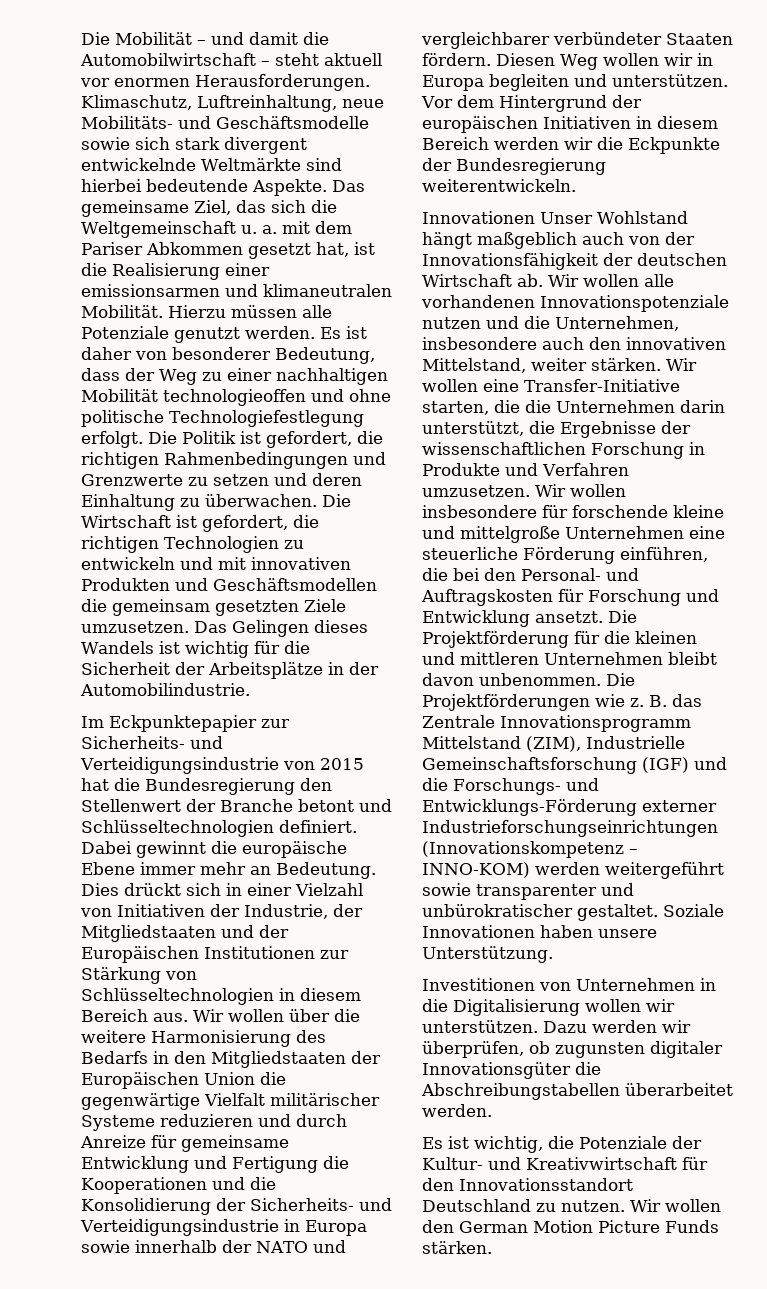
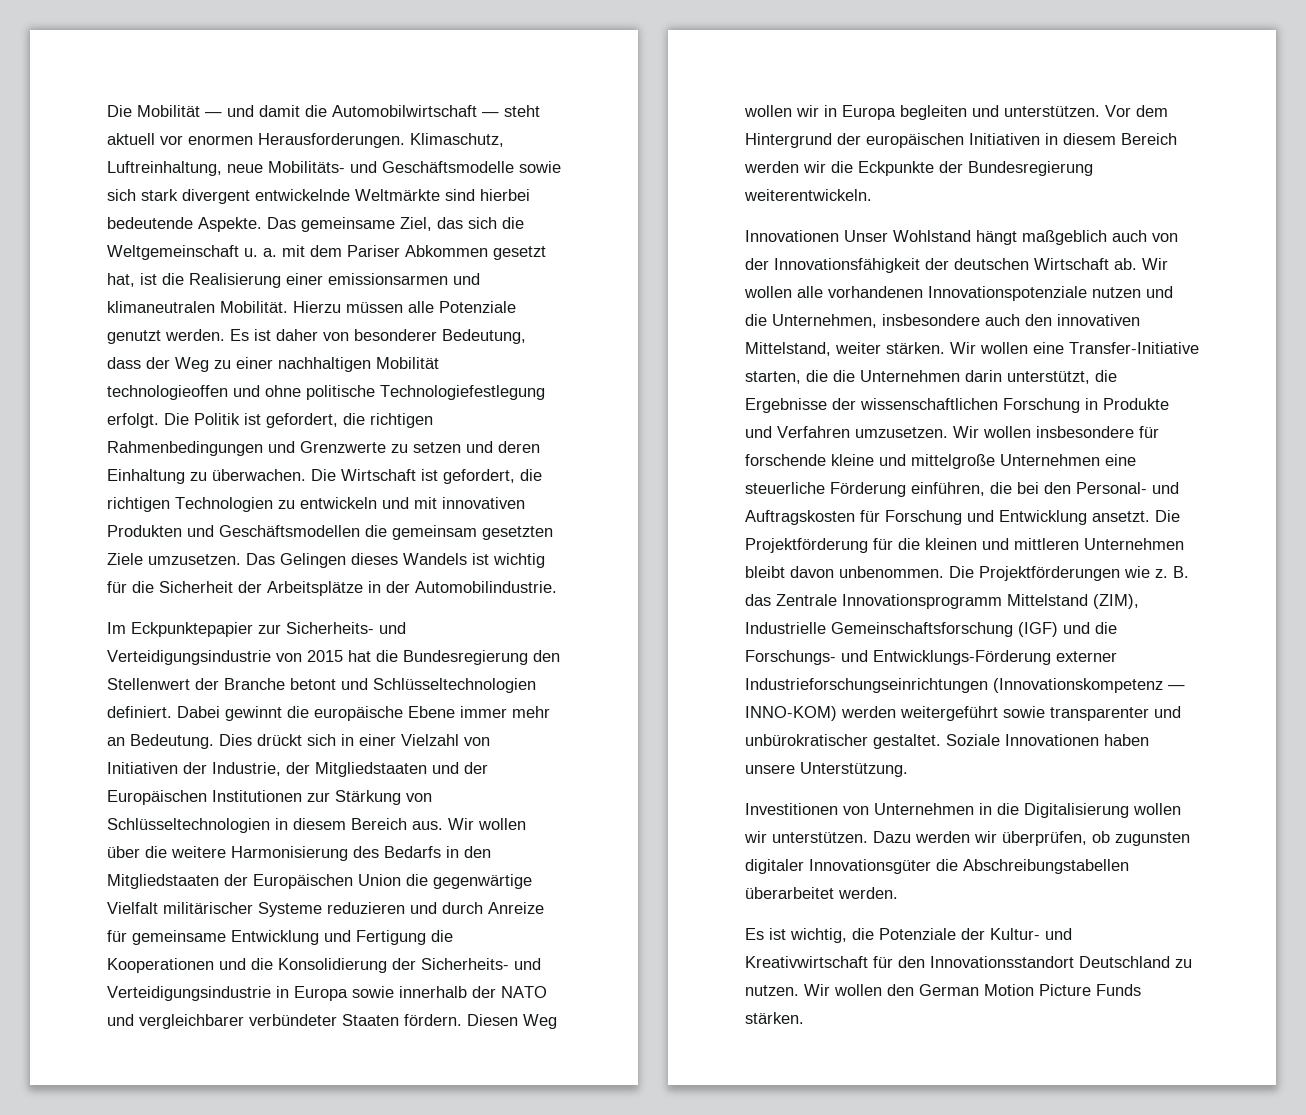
[197,40,206,45] – -> [205,112,222,117] —
[261,61,270,66] – -> [482,112,499,117] —
[629,849,638,854] – -> [1168,685,1185,690] —

